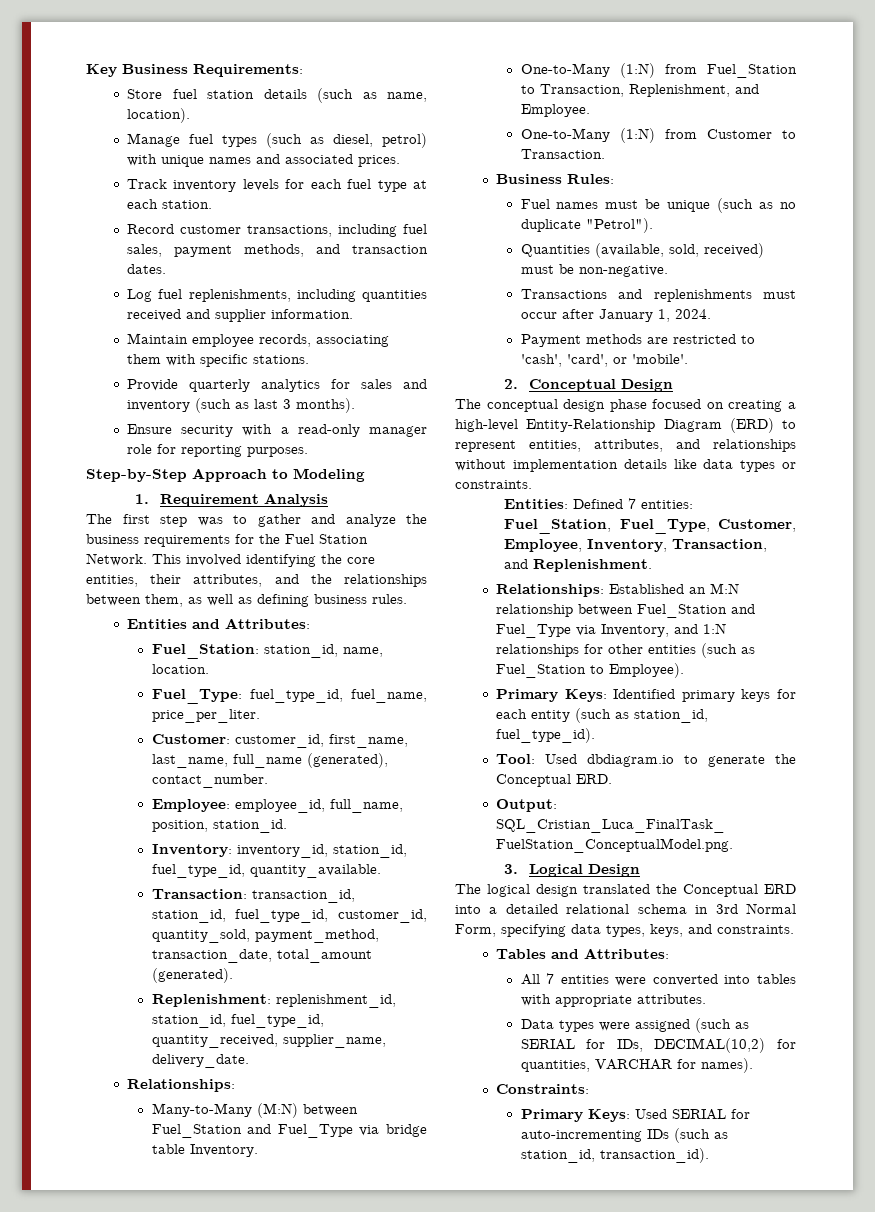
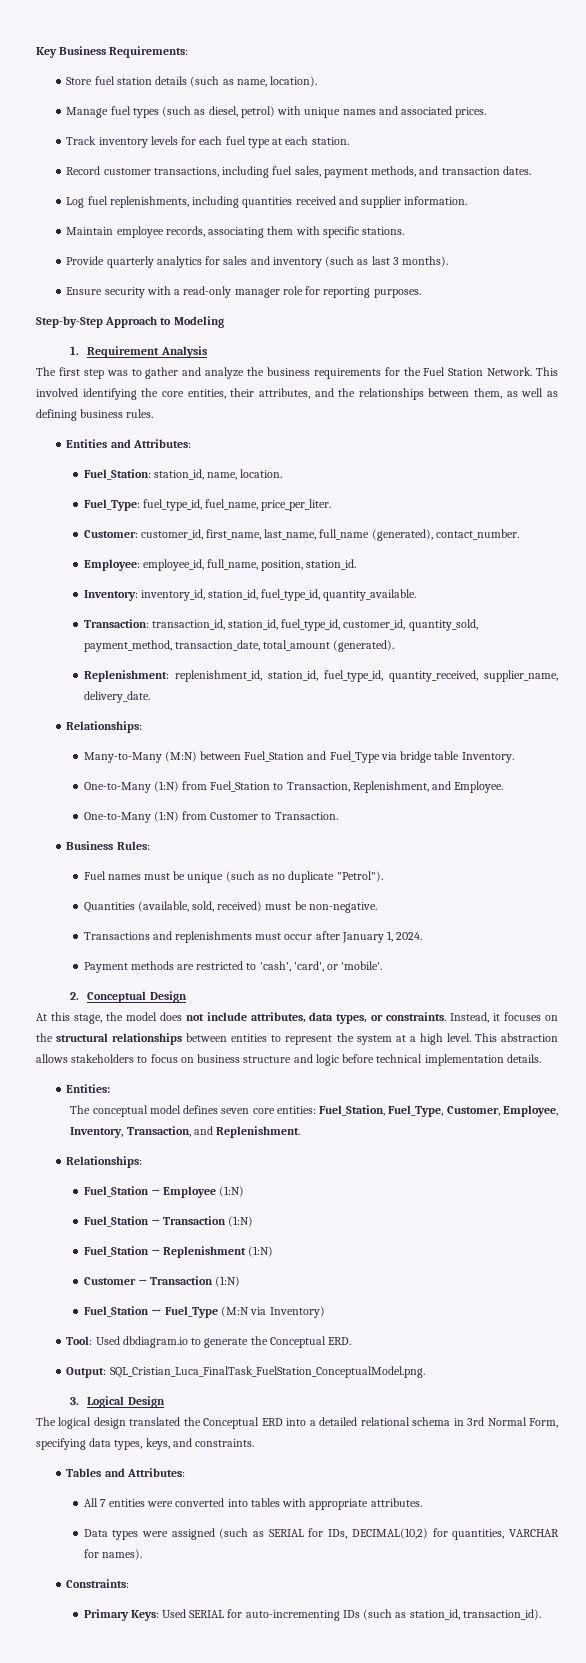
[455,399,796,412] [455,418,796,433] [455,439,796,452] [455,459,796,472] [455,480,532,489] [504,498,637,509] The conceptual design phase focused on creating a high-level Entity-Relationship Diagram (ERD) to represent entities, attributes, and relationships without implementation details like data types or constraints. // Entities: Defined 7 -> [36,1012,558,1024] [36,1033,558,1045] [36,1054,541,1066] [66,1084,111,1093] [70,1105,275,1117] At this stage, the model does not include attributes, data types, or constraints. Instead, it focuses on the structural relationships between entities to represent the system at a high level. This abstraction allows stakeholders to focus on business structure and logic before technical implementation details. // Entities: // The conceptual model defines seven core
[609,583,740,594] [496,604,756,618] [496,623,727,638] [496,643,756,658] [496,663,685,678] [496,689,796,702] [496,708,709,723] [496,728,596,743] Established an M:N relationship between Fuel_Station and Fuel_Type via Inventory, and 1:N relationships for other entities (such as Fuel_Station to Employee). // Primary Keys: Identified primary keys for each entity (such as station_id, fuel_type_id). -> [83,1186,245,1198] [83,1216,254,1227] [83,1246,274,1258] [83,1276,241,1287] [83,1306,325,1318] // Fuel_Station → Employee (1:N) // Fuel_Station → Transaction (1:N) // Fuel_Station → Replenishment (1:N) // Customer → Transaction (1:N) // Fuel_Station ↔ Fuel_Type (M:N via Inventory)

